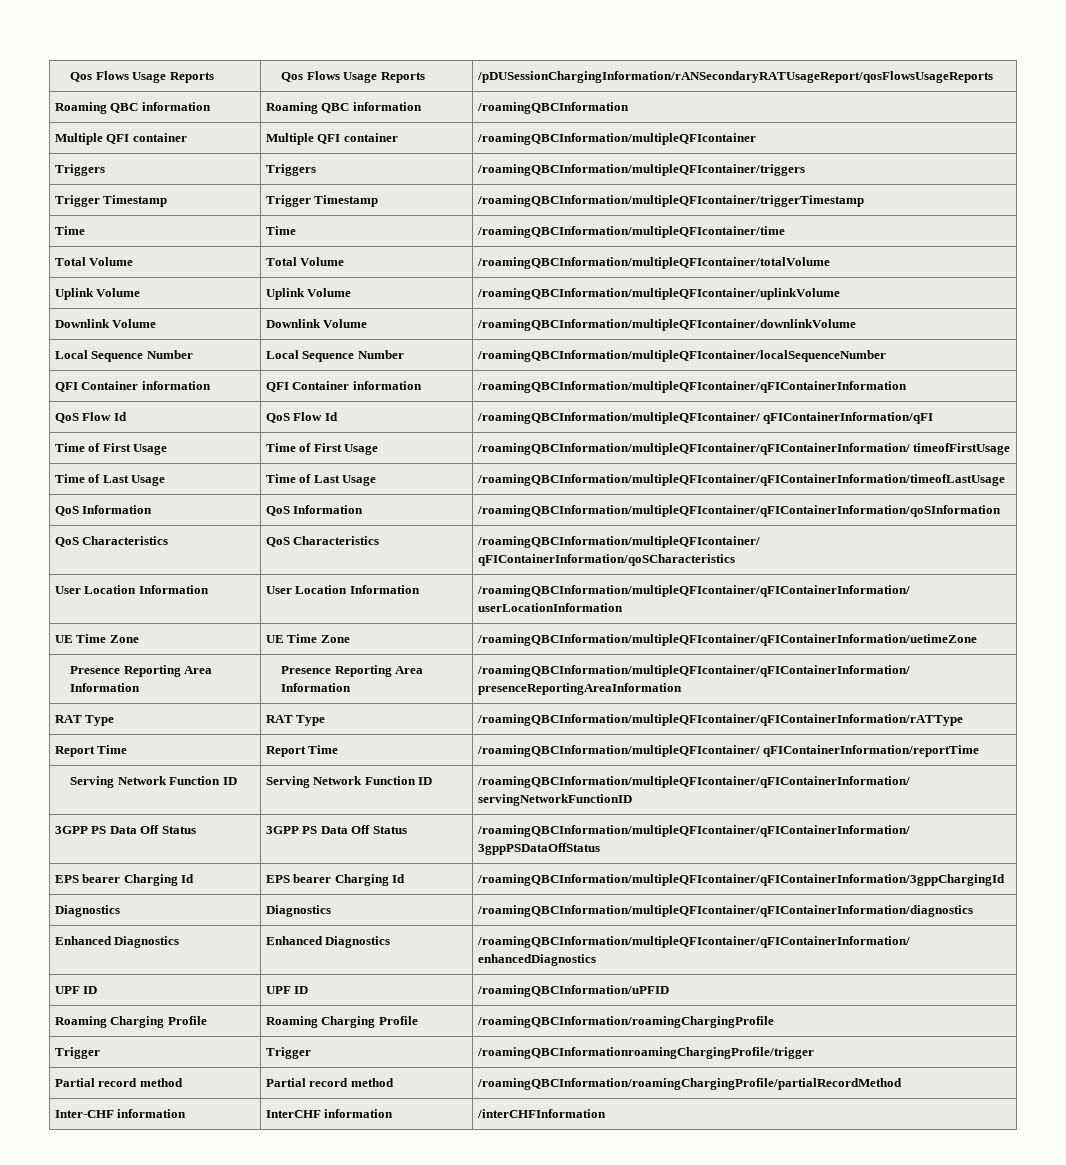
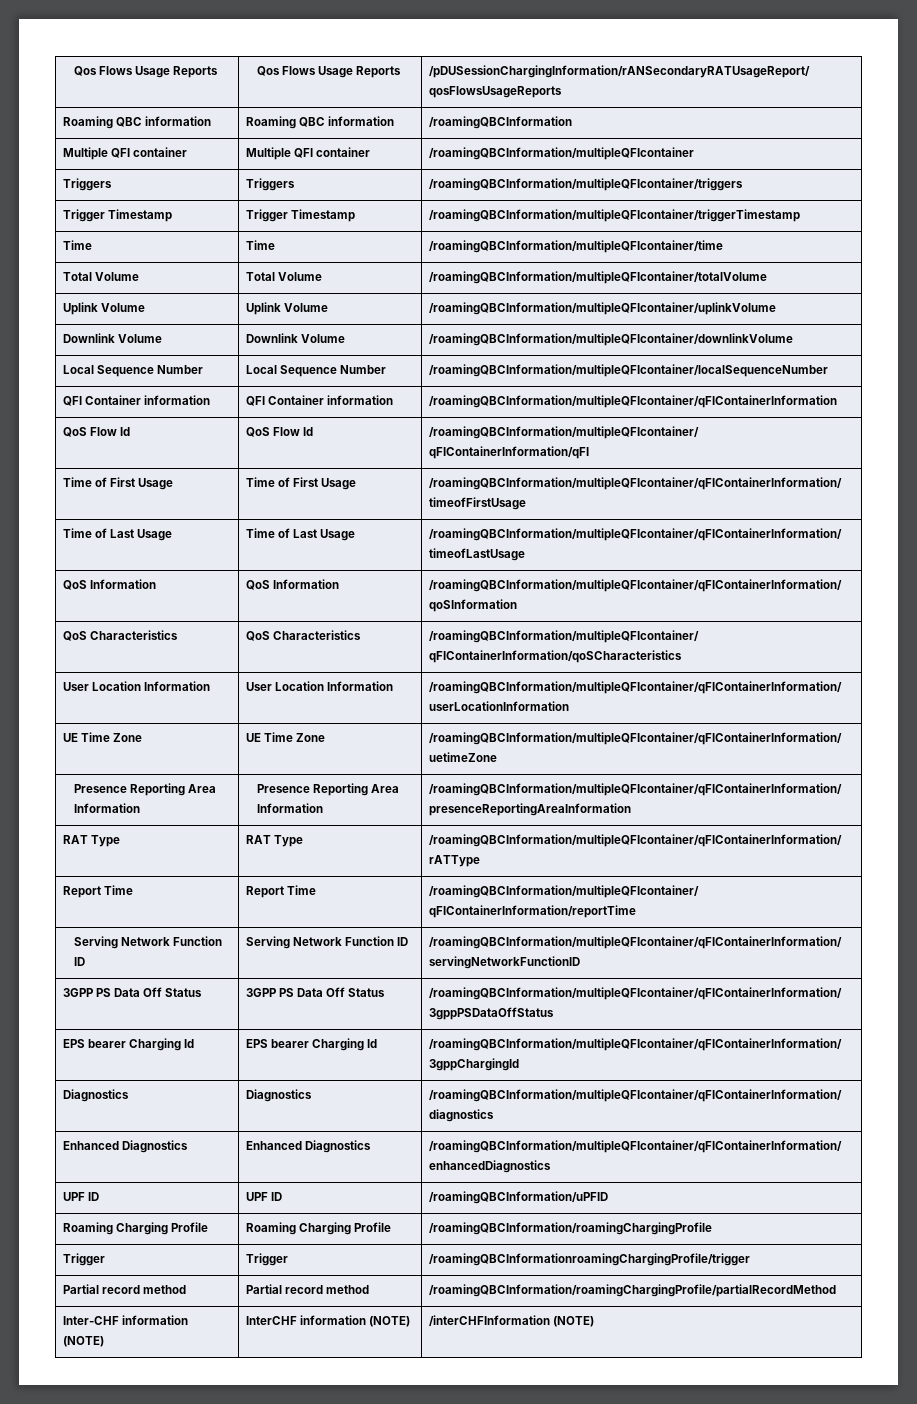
(187, 1113) none -> [62,1336,104,1347] (NOTE)
(394, 1113) none -> [368,1316,410,1327] (NOTE)
(606, 1113) none -> [552,1316,594,1327] (NOTE)

